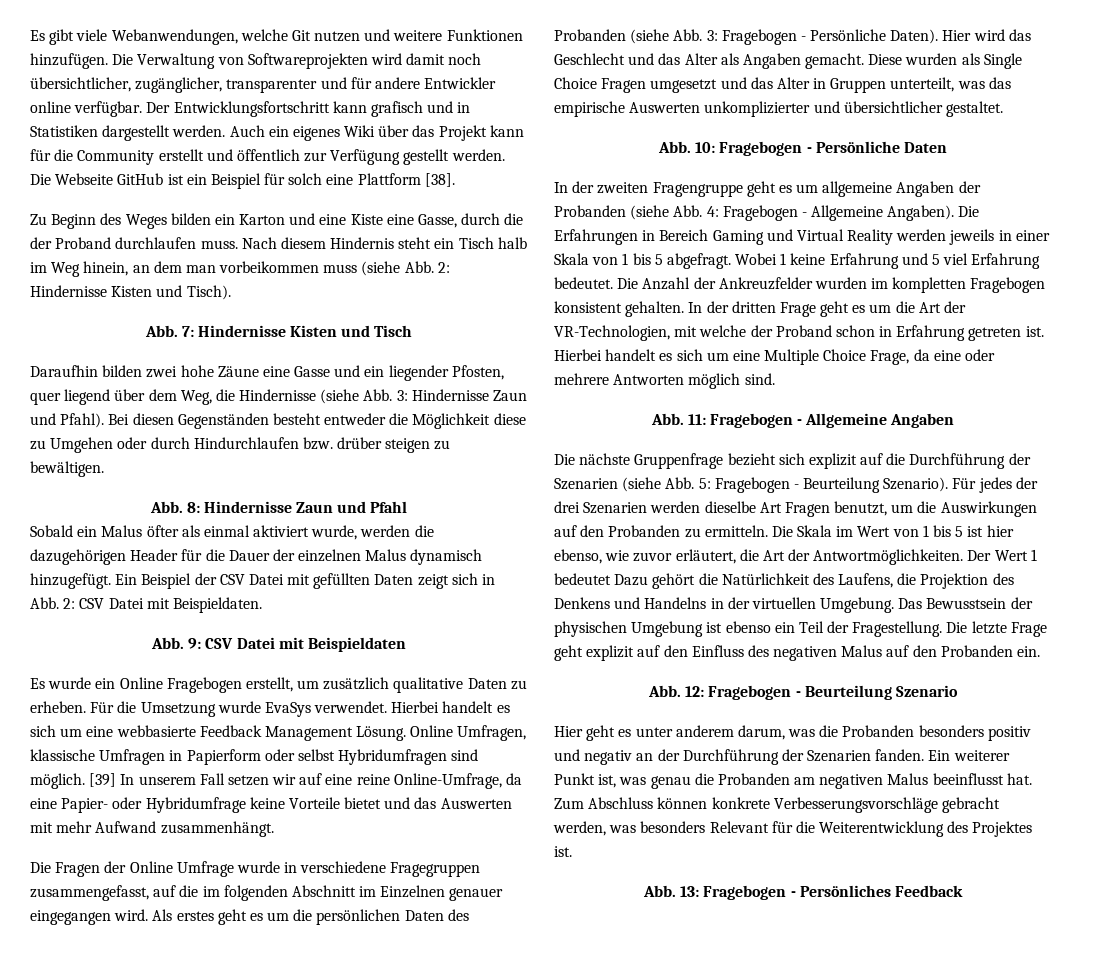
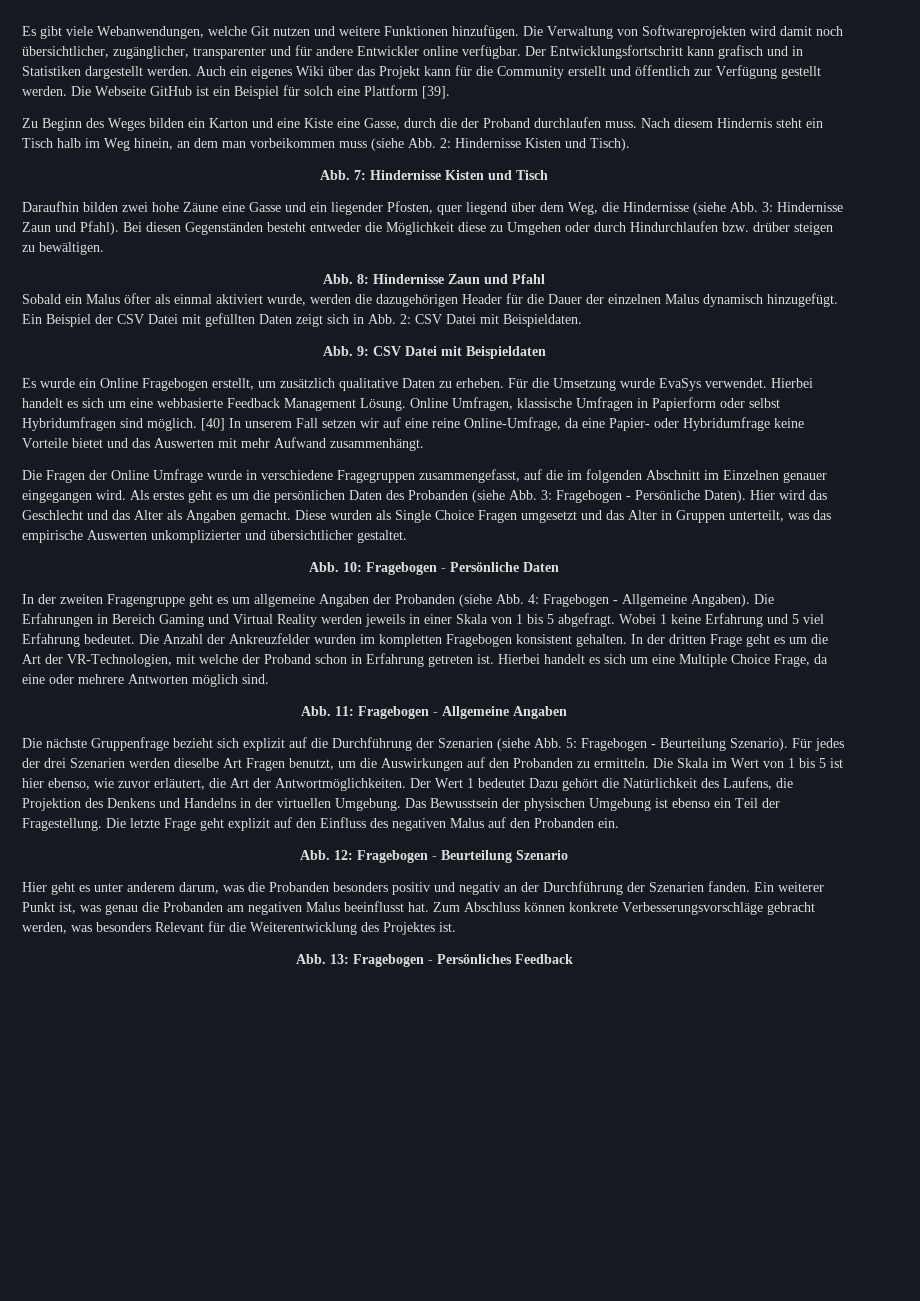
[424,173,455,187] [38]. -> [422,86,450,99] [39].
[89,773,117,787] [39] -> [201,418,225,431] [40]

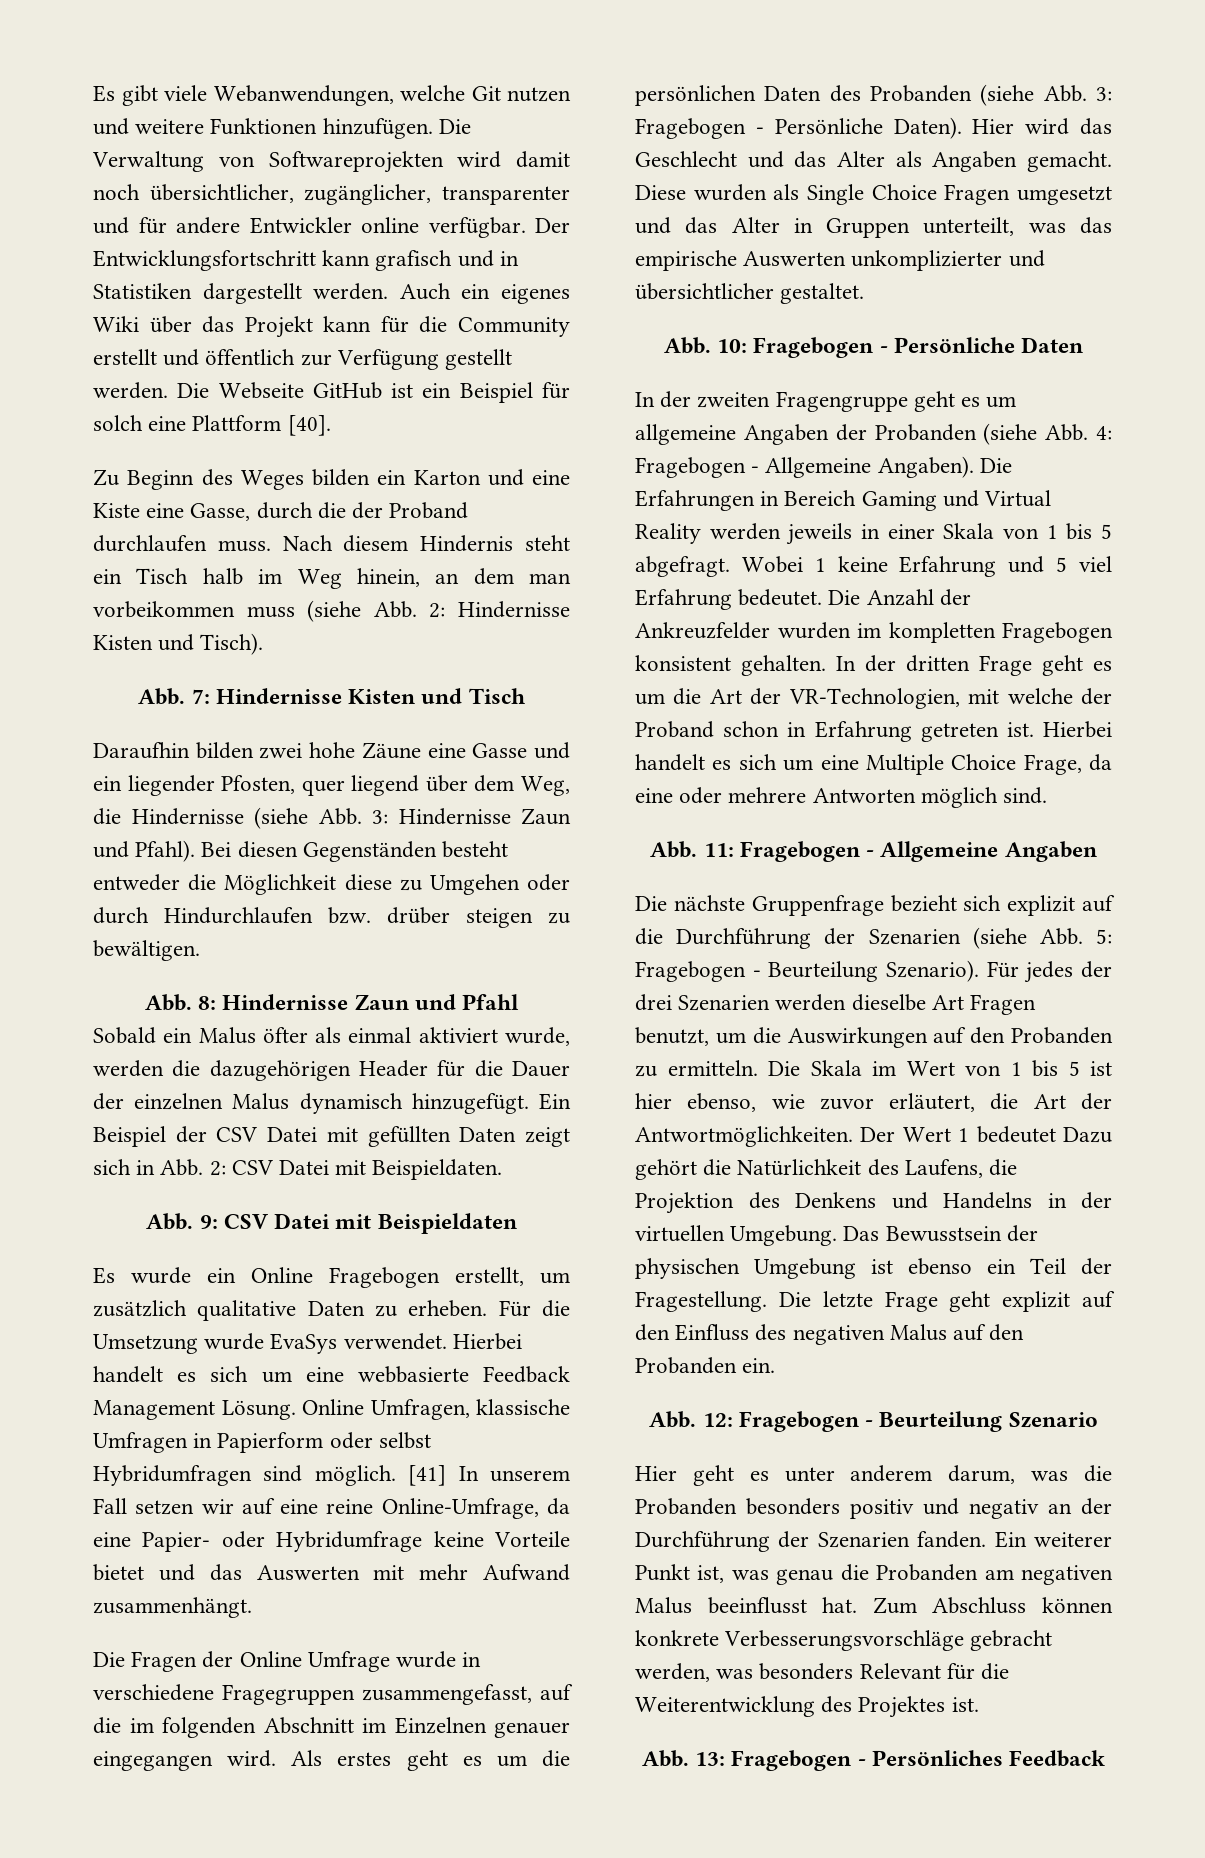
[422,86,450,99] [39]. -> [287,415,331,436] [40].
[201,418,225,431] [40] -> [408,1465,447,1486] [41]

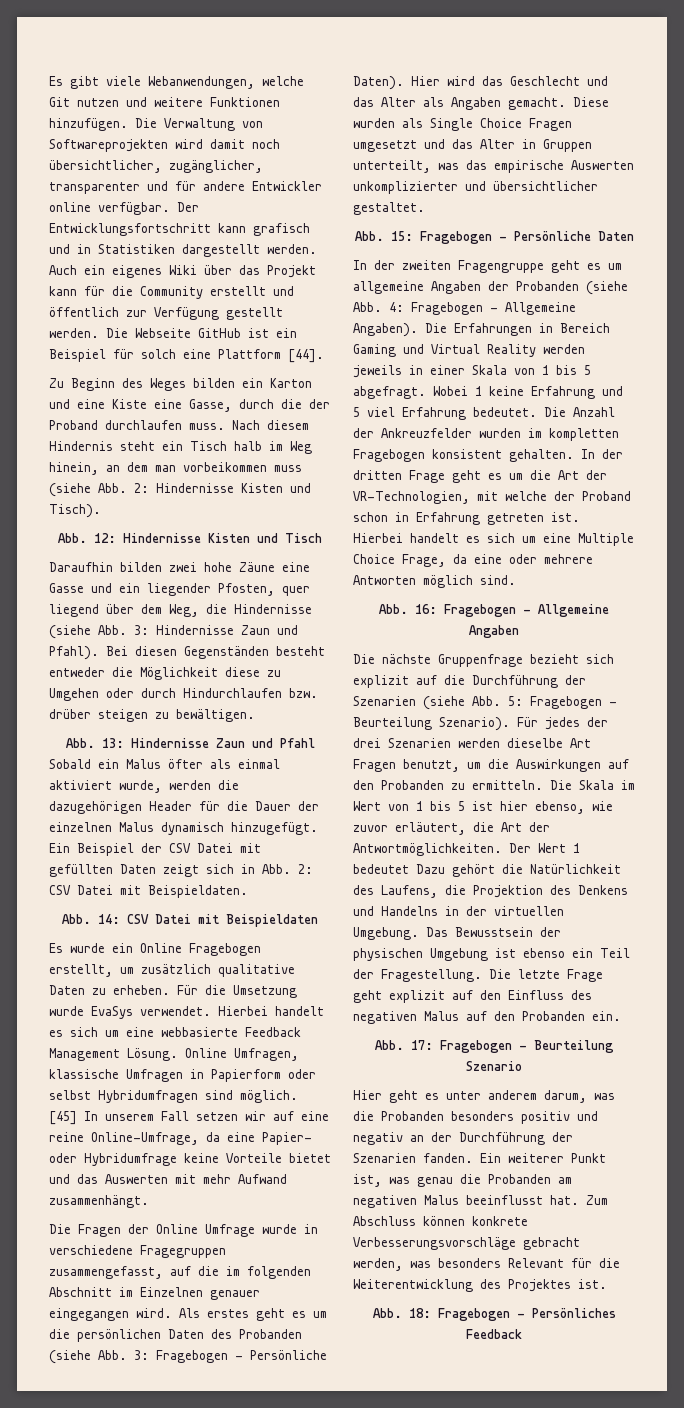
[287,415,331,436] [40]. -> [288,349,324,363] [44].
[191,689,210,704] 7: -> [94,533,116,543] 12:
[198,996,217,1010] 8: -> [101,738,124,748] 13:
[199,1215,218,1229] 9: -> [98,914,120,924] 14:
[408,1465,447,1486] [41] -> [49,1111,77,1125] [45]
[717,339,748,353] 10: -> [390,231,413,241] 15:
[703,843,734,857] 11: -> [415,604,437,614] 16:
[702,1413,733,1427] 12: -> [411,1040,433,1050] 17:
[695,1752,726,1766] 13: -> [408,1308,431,1318] 18:

